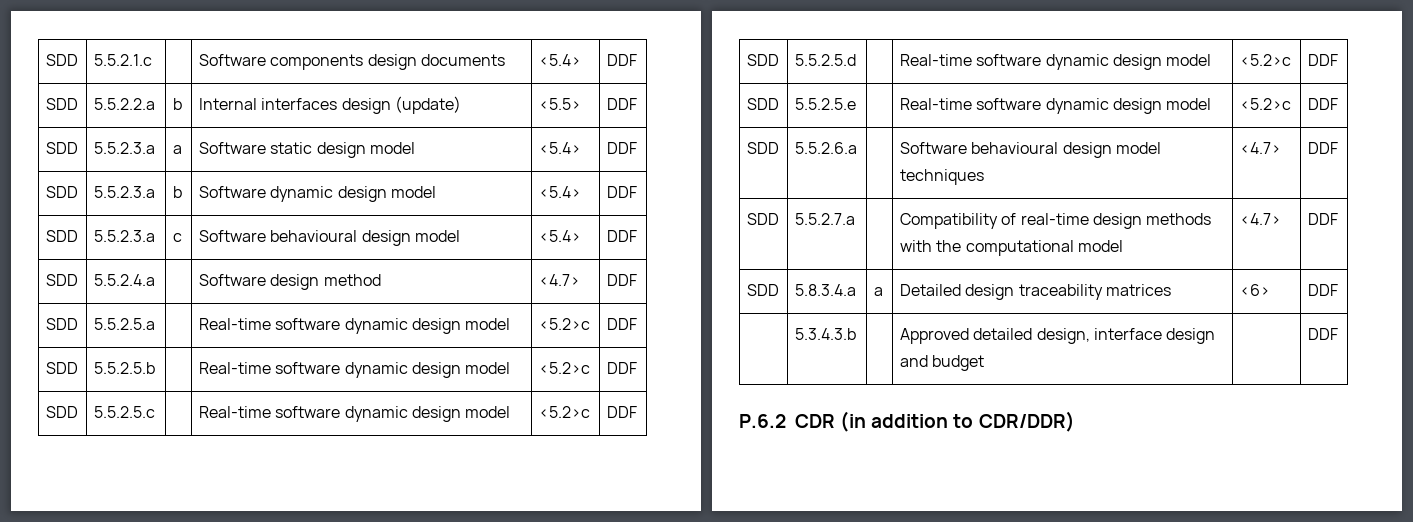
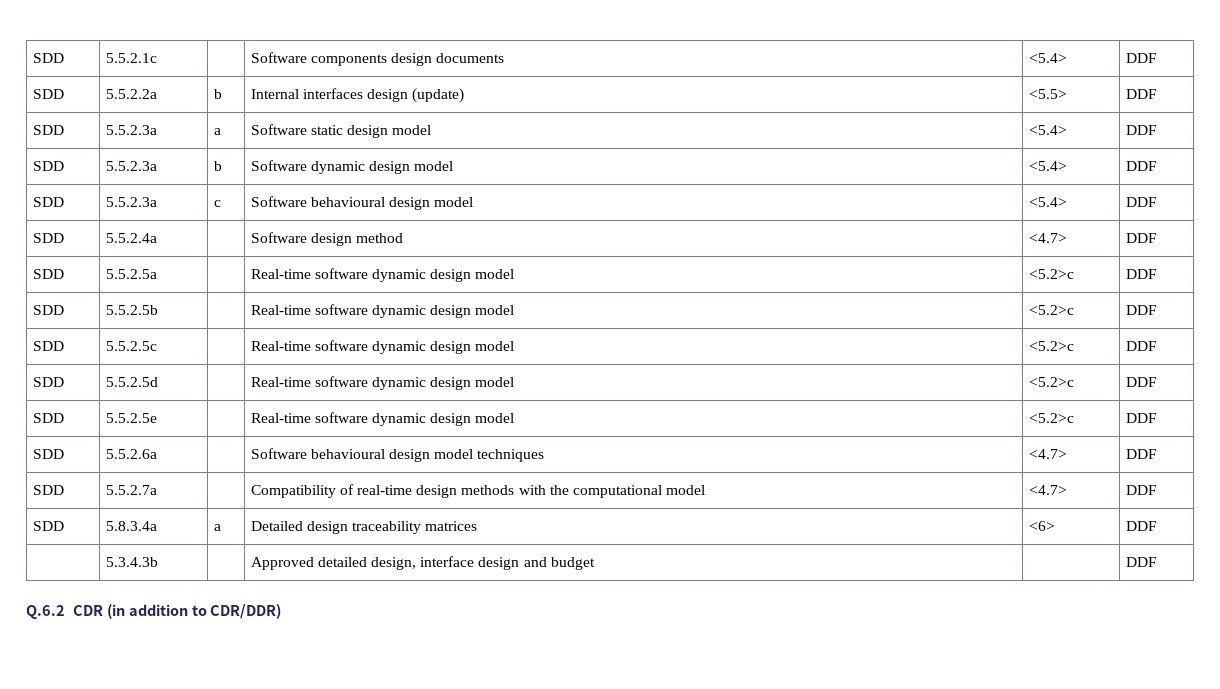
[45,54,78,66] [93,54,152,66] SDD | 5.5.2.1.c -> [32,53,64,63] [105,53,157,63] SDD | 5.5.2.1c
[93,98,155,110] 5.5.2.2.a -> [105,89,157,99] 5.5.2.2a
[93,142,155,154] 5.5.2.3.a -> [105,125,157,135] 5.5.2.3a
[93,186,155,198] 5.5.2.3.a -> [105,161,157,171] 5.5.2.3a
[93,230,155,242] 5.5.2.3.a -> [105,197,157,207] 5.5.2.3a
[93,274,155,286] 5.5.2.4.a -> [105,233,157,243] 5.5.2.4a
[93,318,155,330] [198,318,511,334] [538,318,590,330] [606,318,637,330] [45,362,78,374] [93,362,155,374] [198,362,511,378] [538,362,590,374] [606,362,637,374] [45,406,78,418] [93,406,155,418] [198,406,511,422] [538,406,590,418] [606,406,637,418] [746,54,779,66] [794,54,856,66] [899,54,1212,70] [1239,54,1291,66] [1307,54,1338,66] [746,98,779,110] [794,98,856,110] [899,98,1212,114] [1239,98,1291,110] [1307,98,1338,110] [746,142,779,154] [794,142,857,154] 5.5.2.5.a | | Real-time software dynamic design model | <5.2>c | DDF // SDD | 5.5.2.5.b | | Real-time software dynamic design model | <5.2>c | DDF // SDD | 5.5.2.5.c | | Real-time software dynamic design model | <5.2>c | DDF // SDD | 5.5.2.5.d | | Real-time software dynamic design model | <5.2>c | DDF // SDD | 5.5.2.5.e | | Real-time software dynamic design model | <5.2>c | DDF // SDD | 5.5.2.6.a -> [105,269,157,279] [250,268,515,282] [1028,269,1074,279] [1125,269,1157,279] [32,305,64,315] [105,305,158,315] [250,304,515,318] [1028,305,1074,315] [1125,305,1157,315] [32,341,64,351] [105,341,157,351] [250,340,515,354] [1028,341,1074,351] [1125,341,1157,351] [32,377,64,387] [105,377,158,387] [250,376,515,390] [1028,377,1074,387] [1125,377,1157,387] [32,413,64,423] [105,413,157,423] [250,412,515,426] [1028,413,1074,423] [1125,413,1157,423] [32,449,64,459] [105,449,157,459] 5.5.2.5a | | Real-time software dynamic design model | <5.2>c | DDF // SDD | 5.5.2.5b | | Real-time software dynamic design model | <5.2>c | DDF // SDD | 5.5.2.5c | | Real-time software dynamic design model | <5.2>c | DDF // SDD | 5.5.2.5d | | Real-time software dynamic design model | <5.2>c | DDF // SDD | 5.5.2.5e | | Real-time software dynamic design model | <5.2>c | DDF // SDD | 5.5.2.6a
[794,213,855,225] 5.5.2.7.a -> [105,485,157,495] 5.5.2.7a
[794,284,856,296] 5.8.3.4.a -> [105,521,157,531] 5.8.3.4a
[794,328,856,340] 5.3.4.3.b -> [105,557,158,567] 5.3.4.3b
[739,414,786,428] P.6.2 -> [26,605,65,619] Q.6.2

